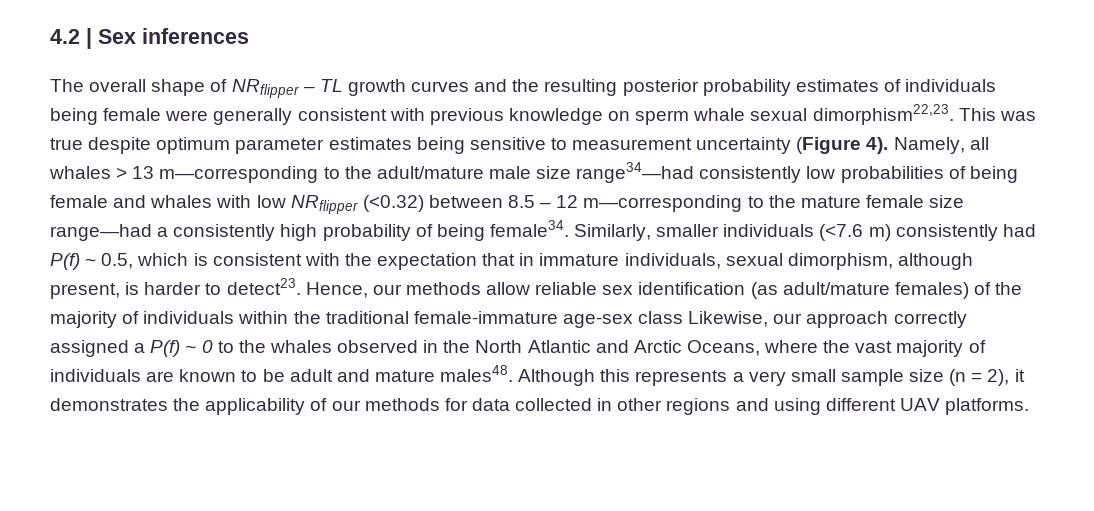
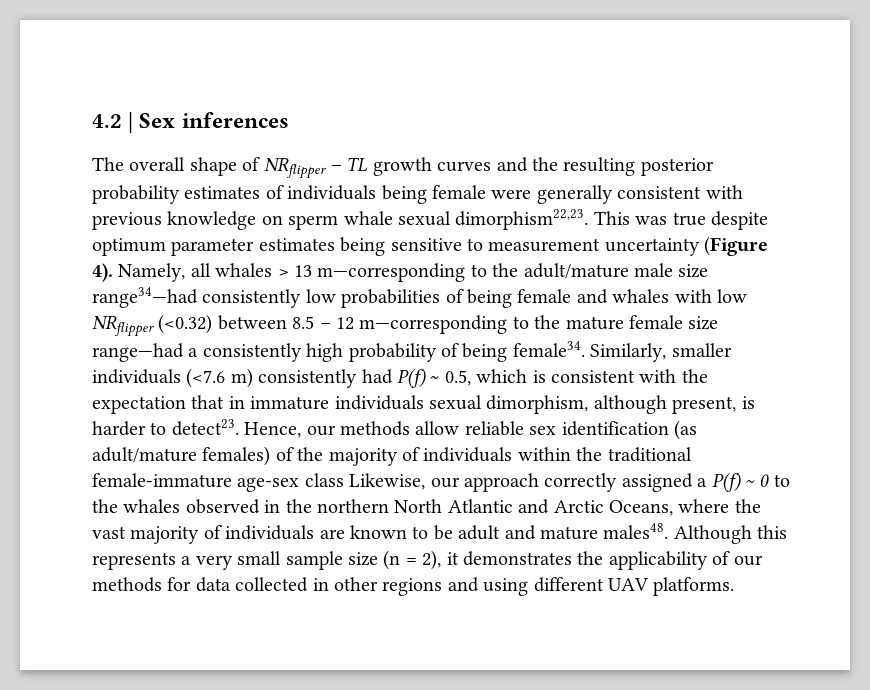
[624,253,721,269] individuals, -> [334,395,424,410] individuals
(471, 346) none -> [317,499,389,513] northern

